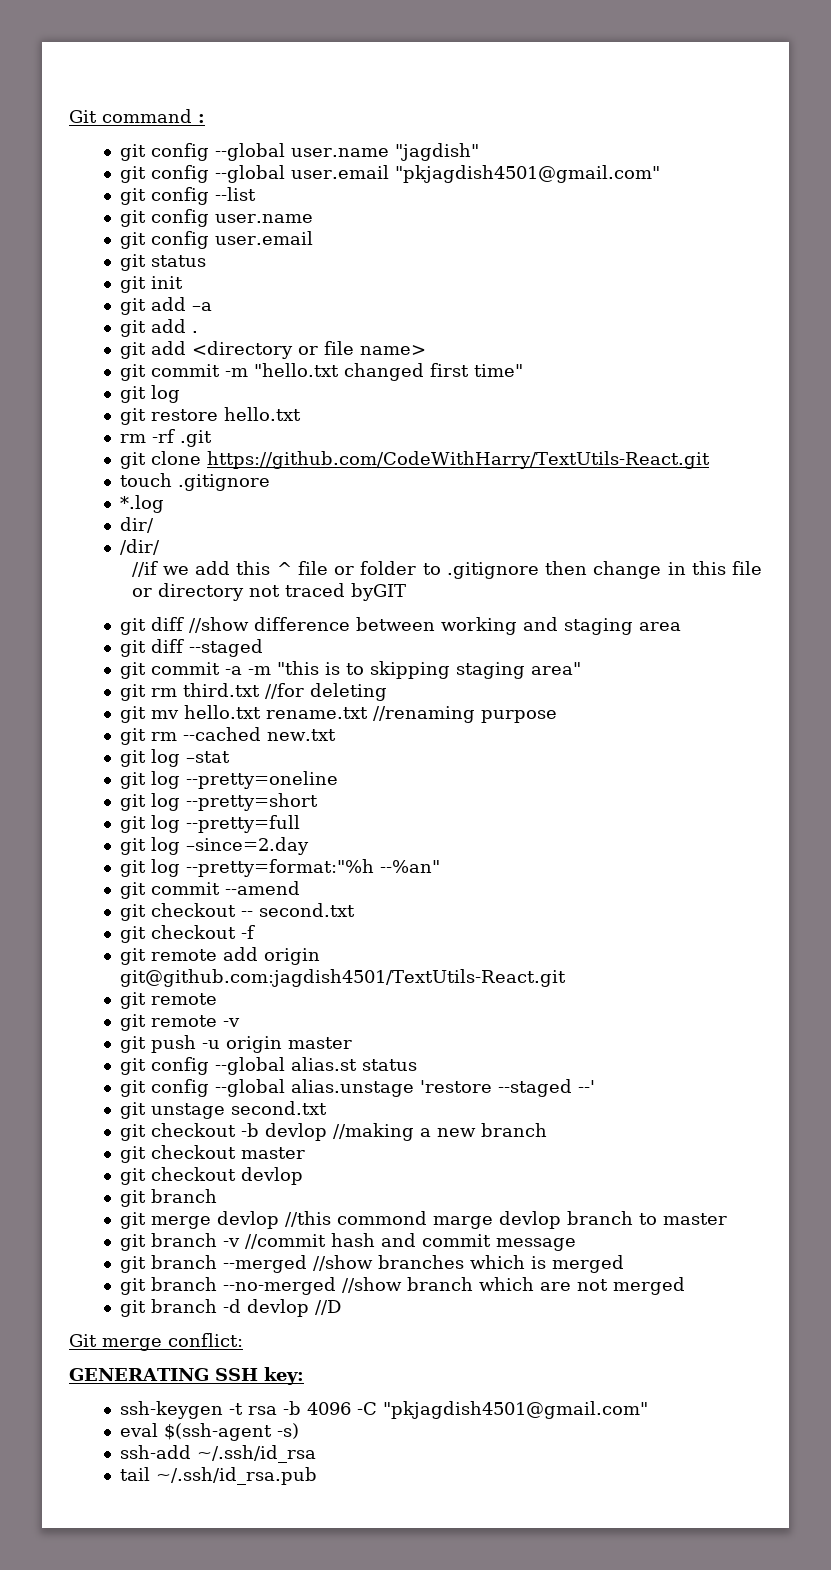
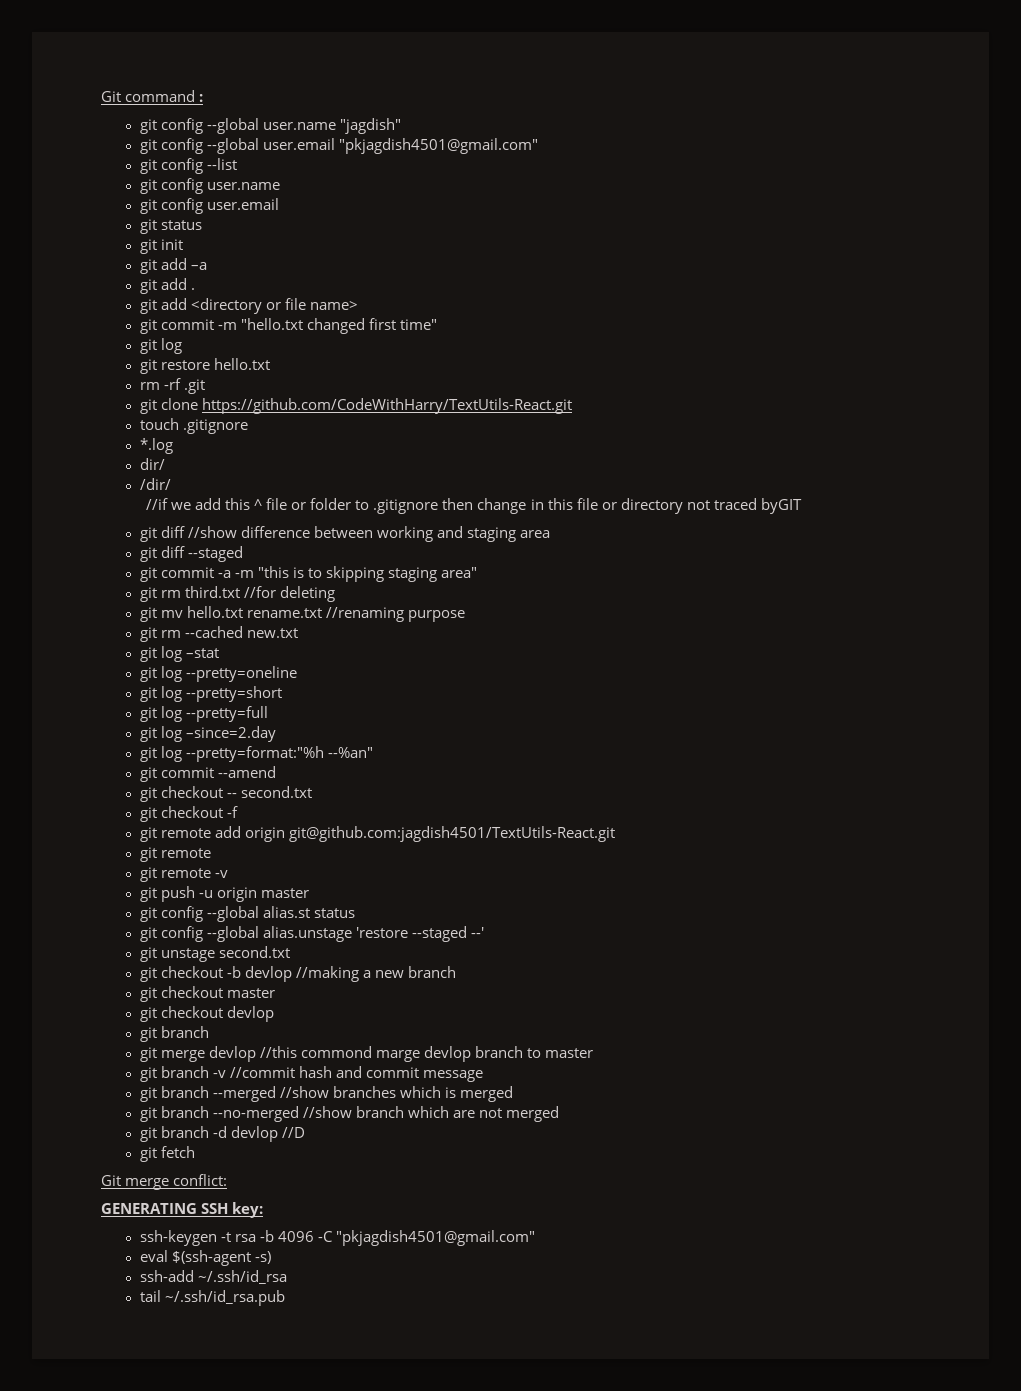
(342, 1307) none -> [139,1146,196,1162] // git fetch

